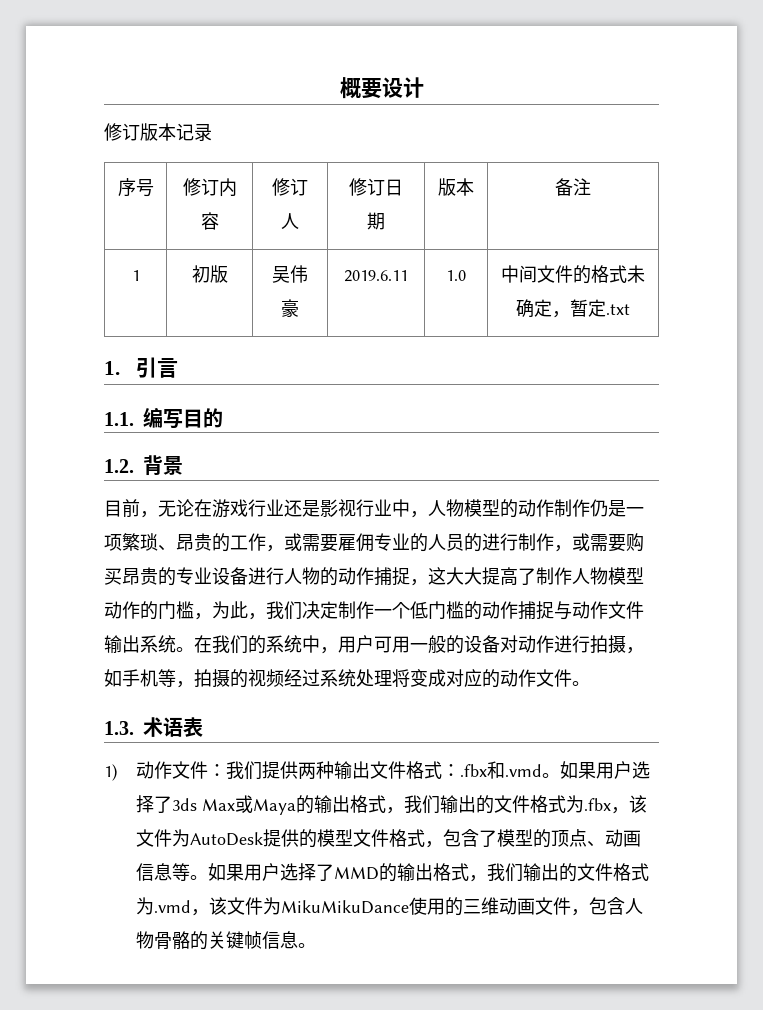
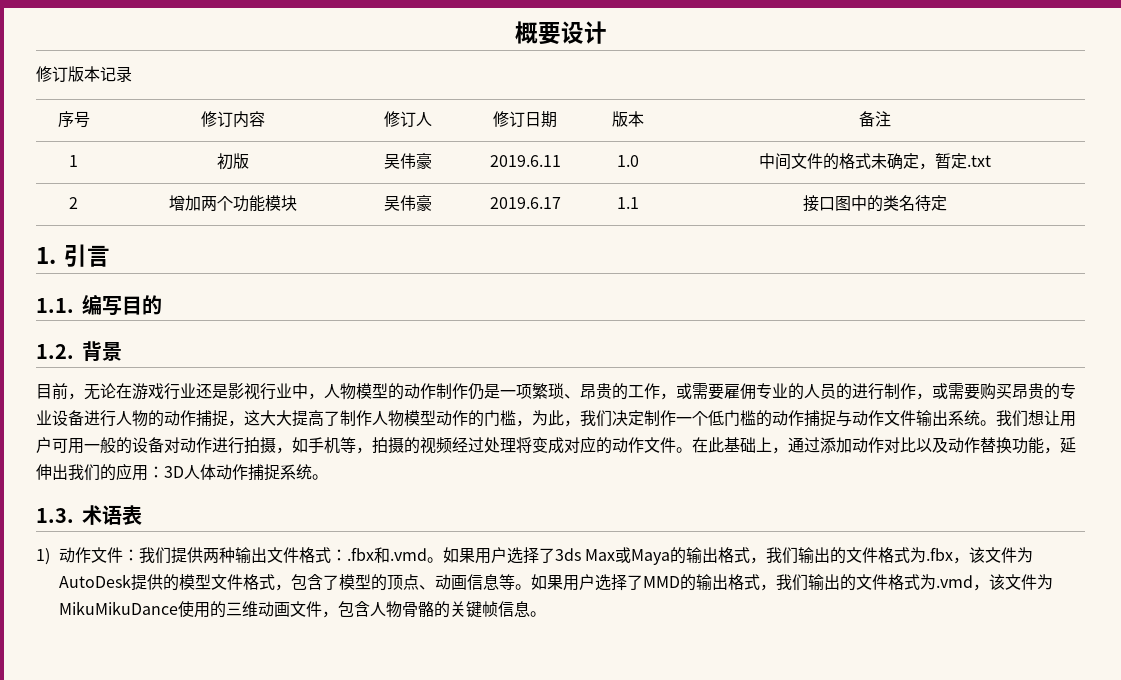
(630, 309) none -> [69,197,78,209] [169,195,297,212] [383,195,432,211] [489,197,561,209] [617,197,639,209] [803,195,947,212] // 2 | 增加两个功能模块 | 吴伟豪 | 2019.6.17 | 1.1 | 接口图中的类名待定
[194,635,338,654] 在我们的系统中， -> [996,410,1060,427] 我们想让
[320,669,356,687] 系统 -> (484, 445) none
(590, 683) none -> [692,437,1076,454] [36,463,328,481] 在此基础上，通过添加动作对比以及动作替换功能，延伸出我们的应用：3D人体动作捕捉系统。

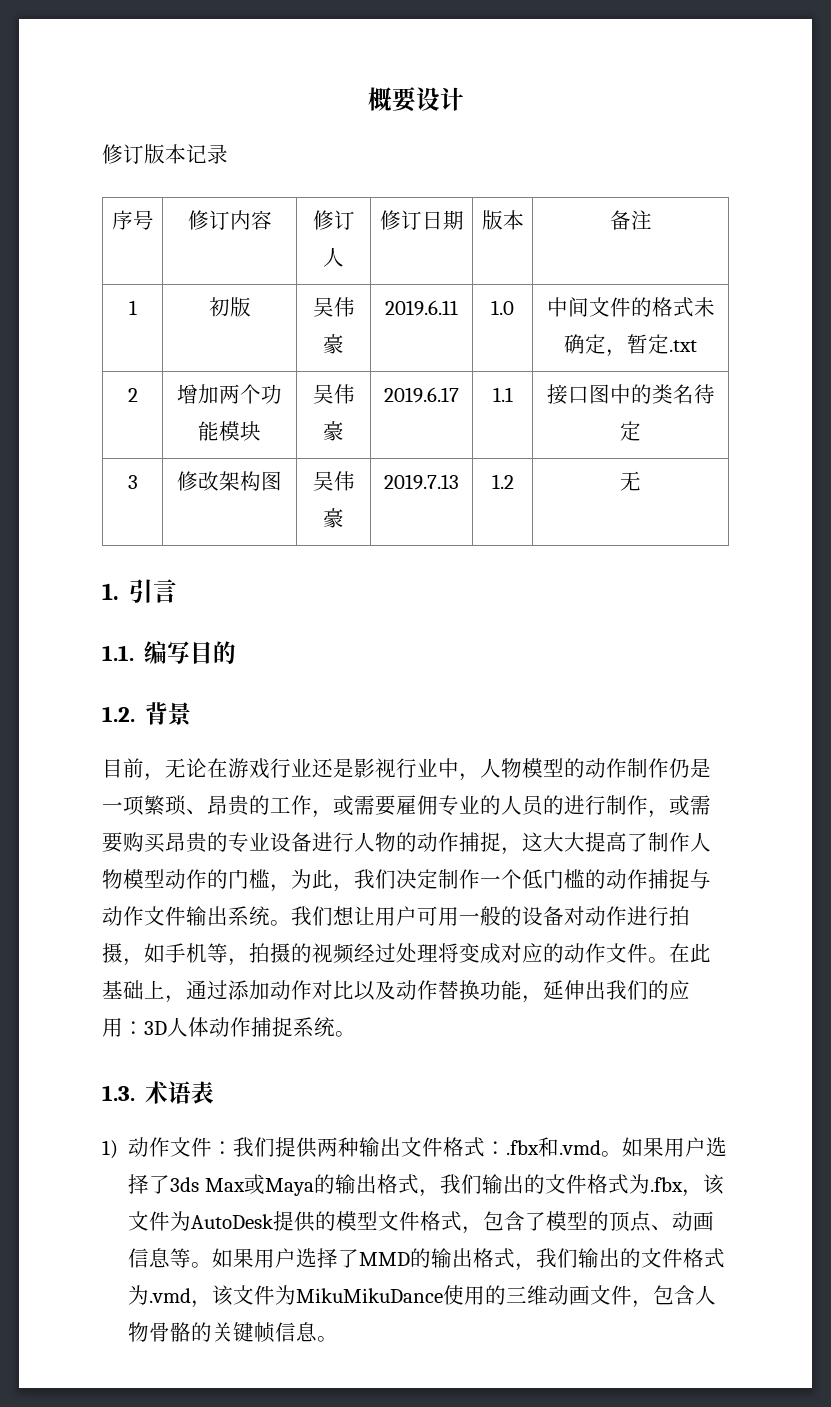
(947, 203) none -> [127,475,138,489] [177,471,282,491] [312,471,355,491] [323,508,344,528] [384,474,459,490] [491,474,514,489] [620,471,641,491] // 3 | 修改架构图 | 吴伟豪 | 2019.7.13 | 1.2 | 无

